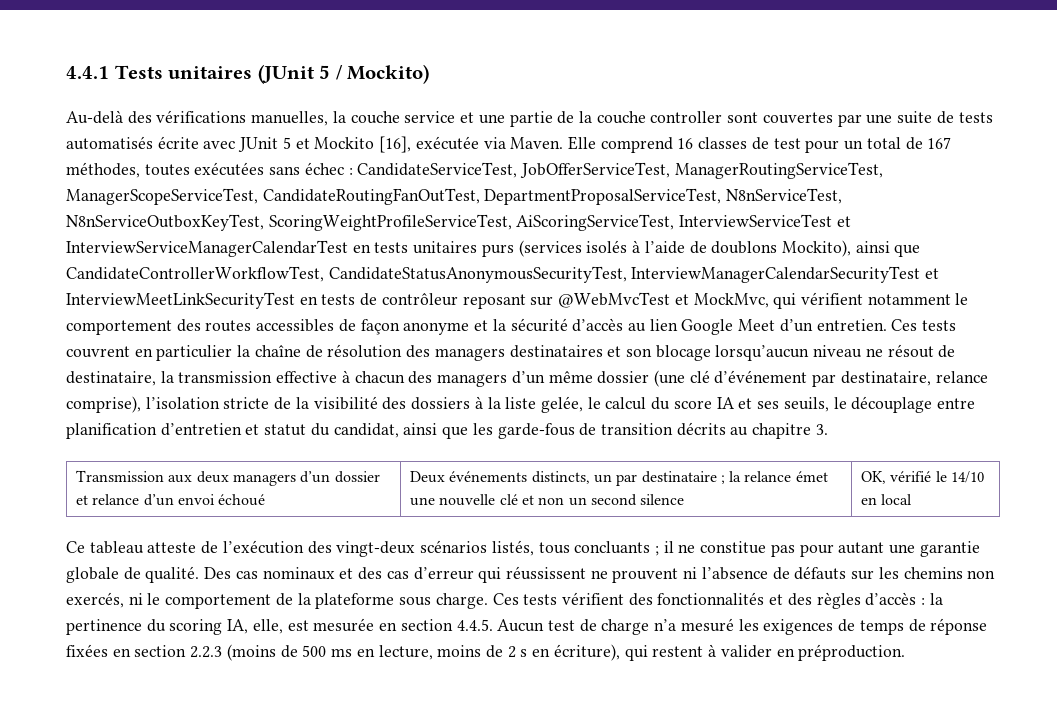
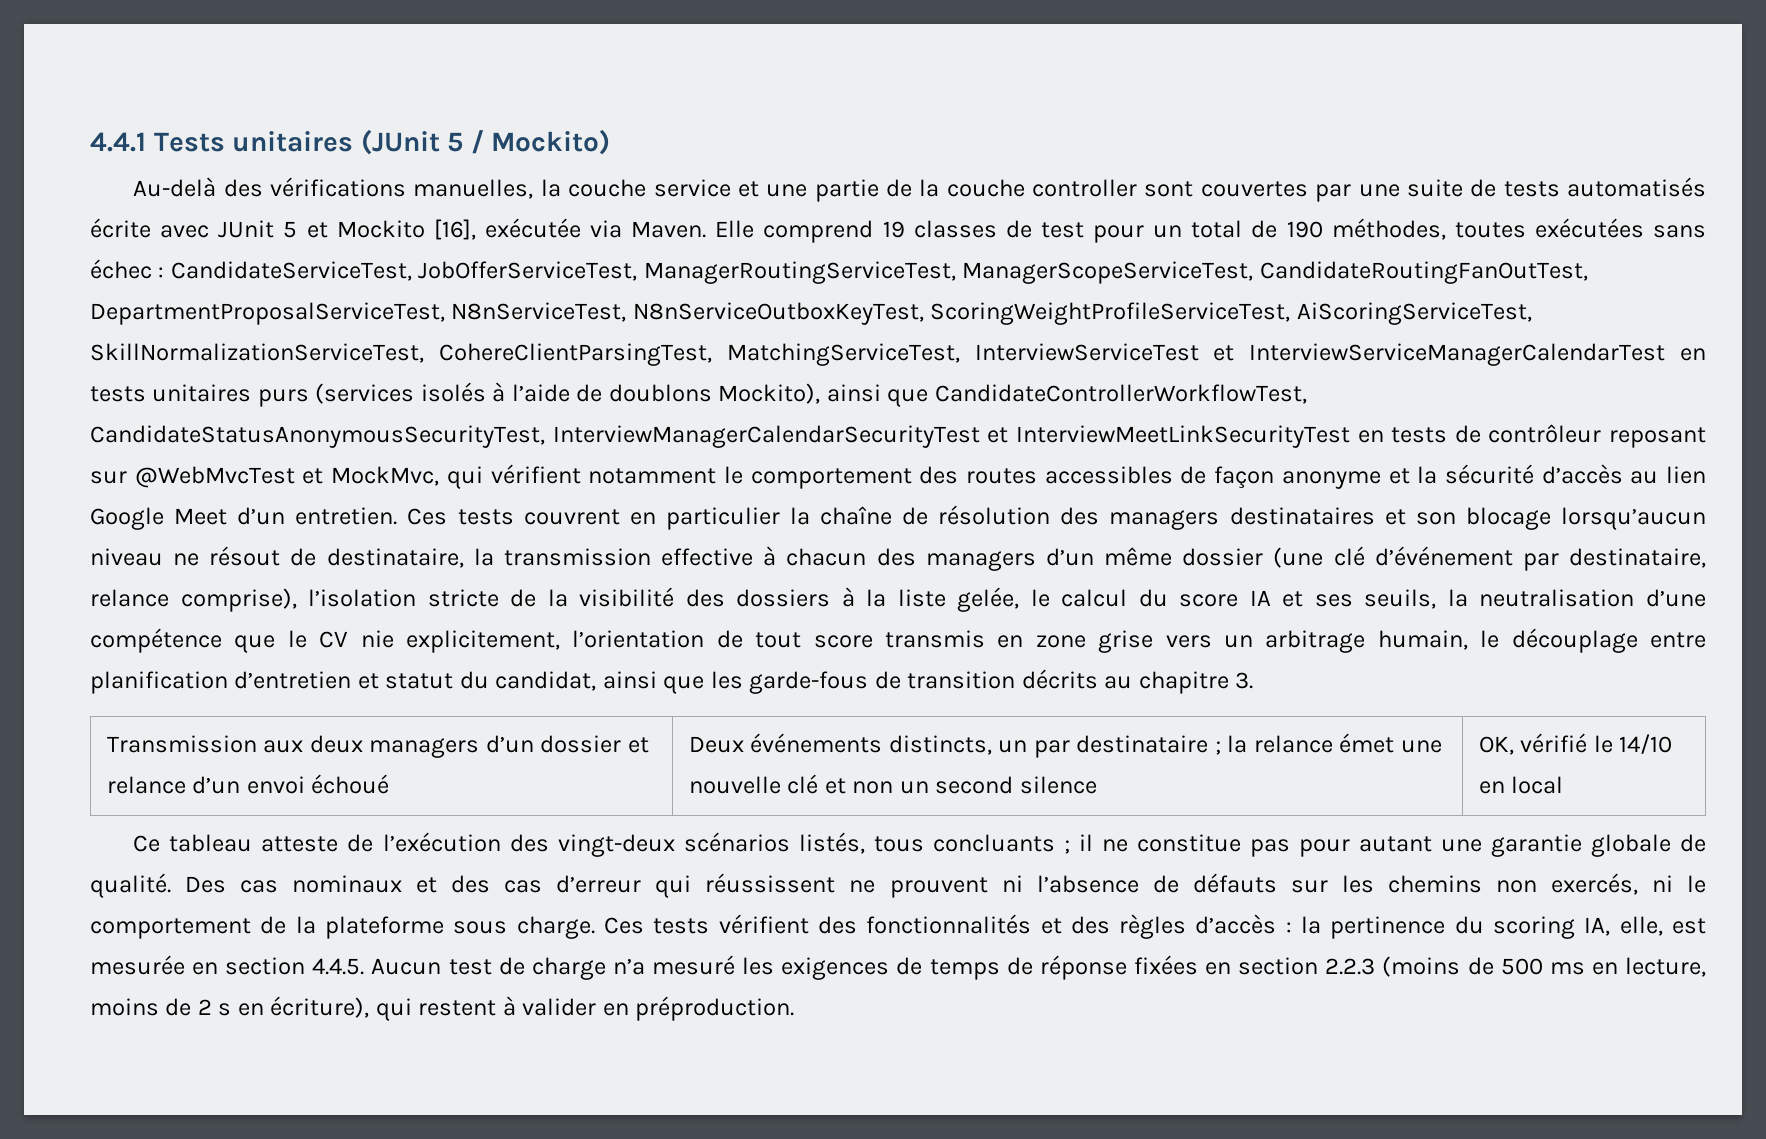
[677,138,694,149] 16 -> [882,221,905,238] 19
[927,137,952,149] 167 -> [1286,221,1323,238] 190
(675, 222) none -> [90,343,960,366] SkillNormalizationServiceTest, CohereClientParsingTest, MatchingServiceTest,
(829, 404) none -> [1447,589,1706,607] [90,628,1468,653] la neutralisation d’une compétence que le CV nie explicitement, l’orientation de tout score transmis en zone grise vers un arbitrage humain,

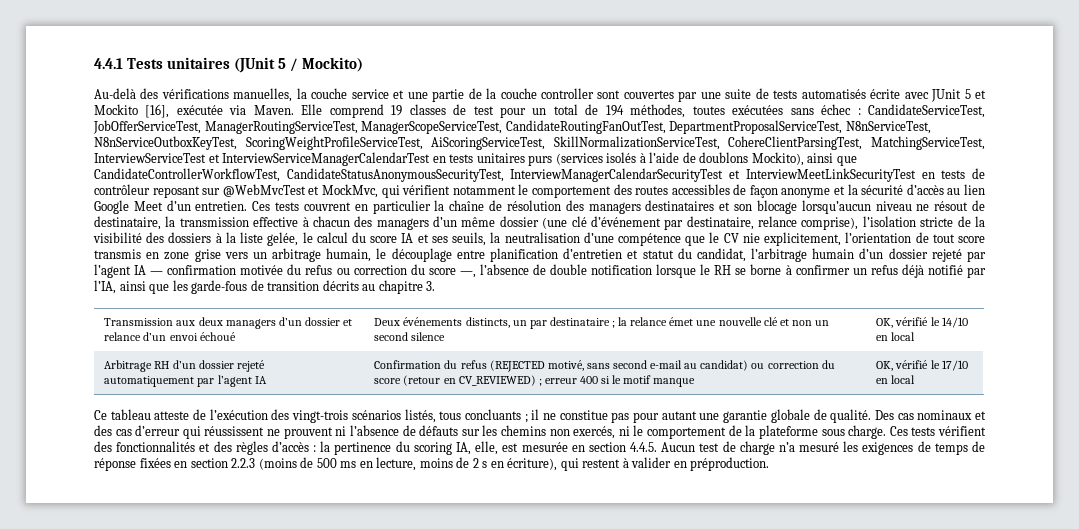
[1286,221,1323,238] 190 -> [605,105,624,116] 194
(597, 681) none -> [751,248,986,262] [94,264,986,278] [94,280,116,294] l’arbitrage humain d’un dossier rejeté par l’agent IA — confirmation motivée du refus ou correction du score —, l’absence de double notification lorsque le RH se borne à confirmer un refus déjà notifié par l’IA,
(1564, 785) none -> [104,360,265,372] [104,375,267,387] [374,360,835,372] [374,375,696,387] [876,360,968,371] [876,375,916,384] // Arbitrage RH d’un dossier rejeté automatiquement par l’agent IA | Confirmation du refus (REJECTED motivé, sans second e-mail au candidat) ou correction du score (retour en CV_REVIEWED) ; erreur 400 si le motif manque | OK, vérifié le 17/10 en local
[557,834,675,857] vingt-deux -> [292,410,349,423] vingt-trois

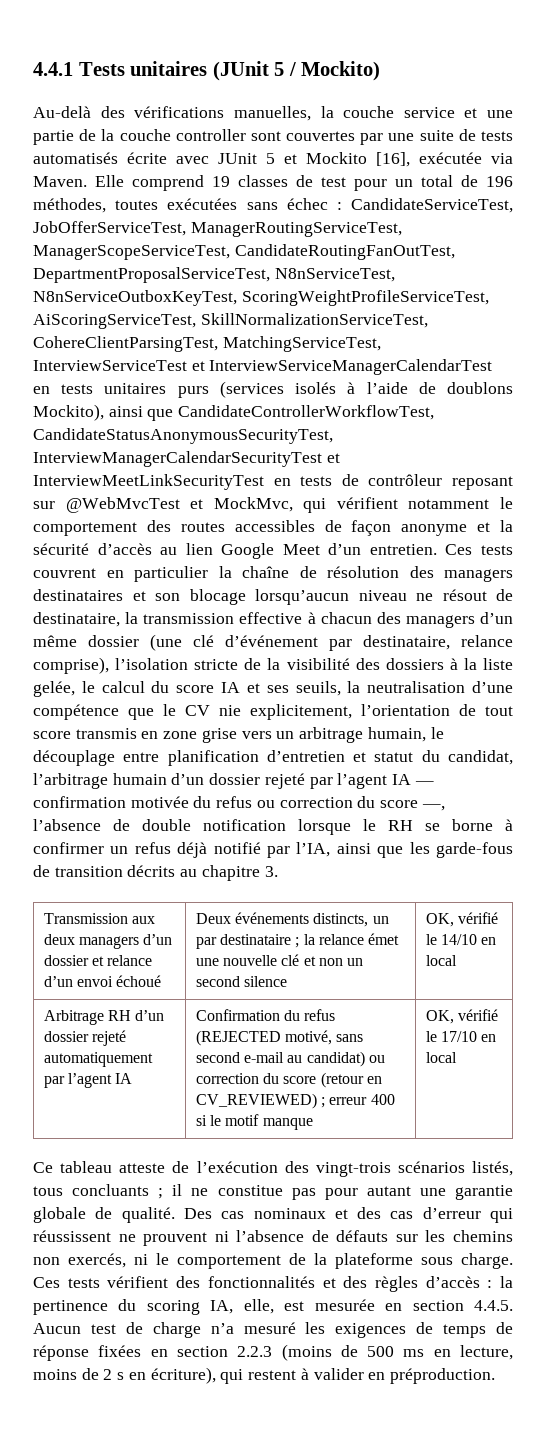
[605,105,624,116] 194 -> [486,176,513,187] 196

